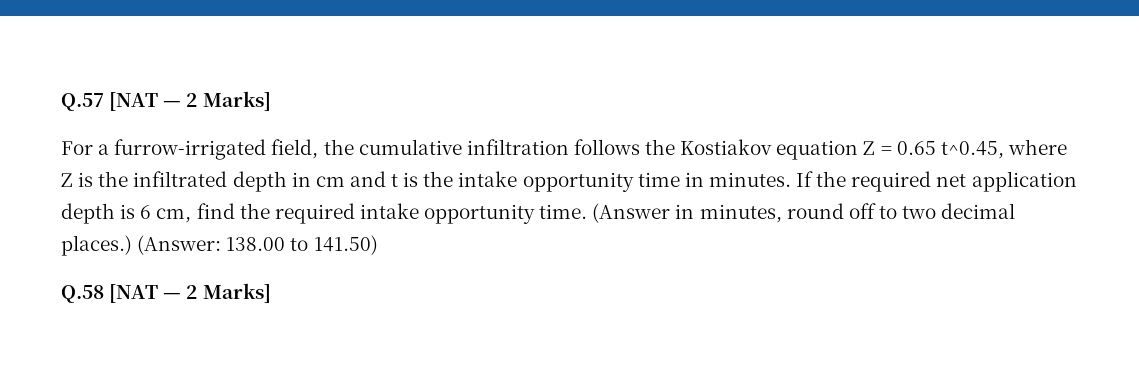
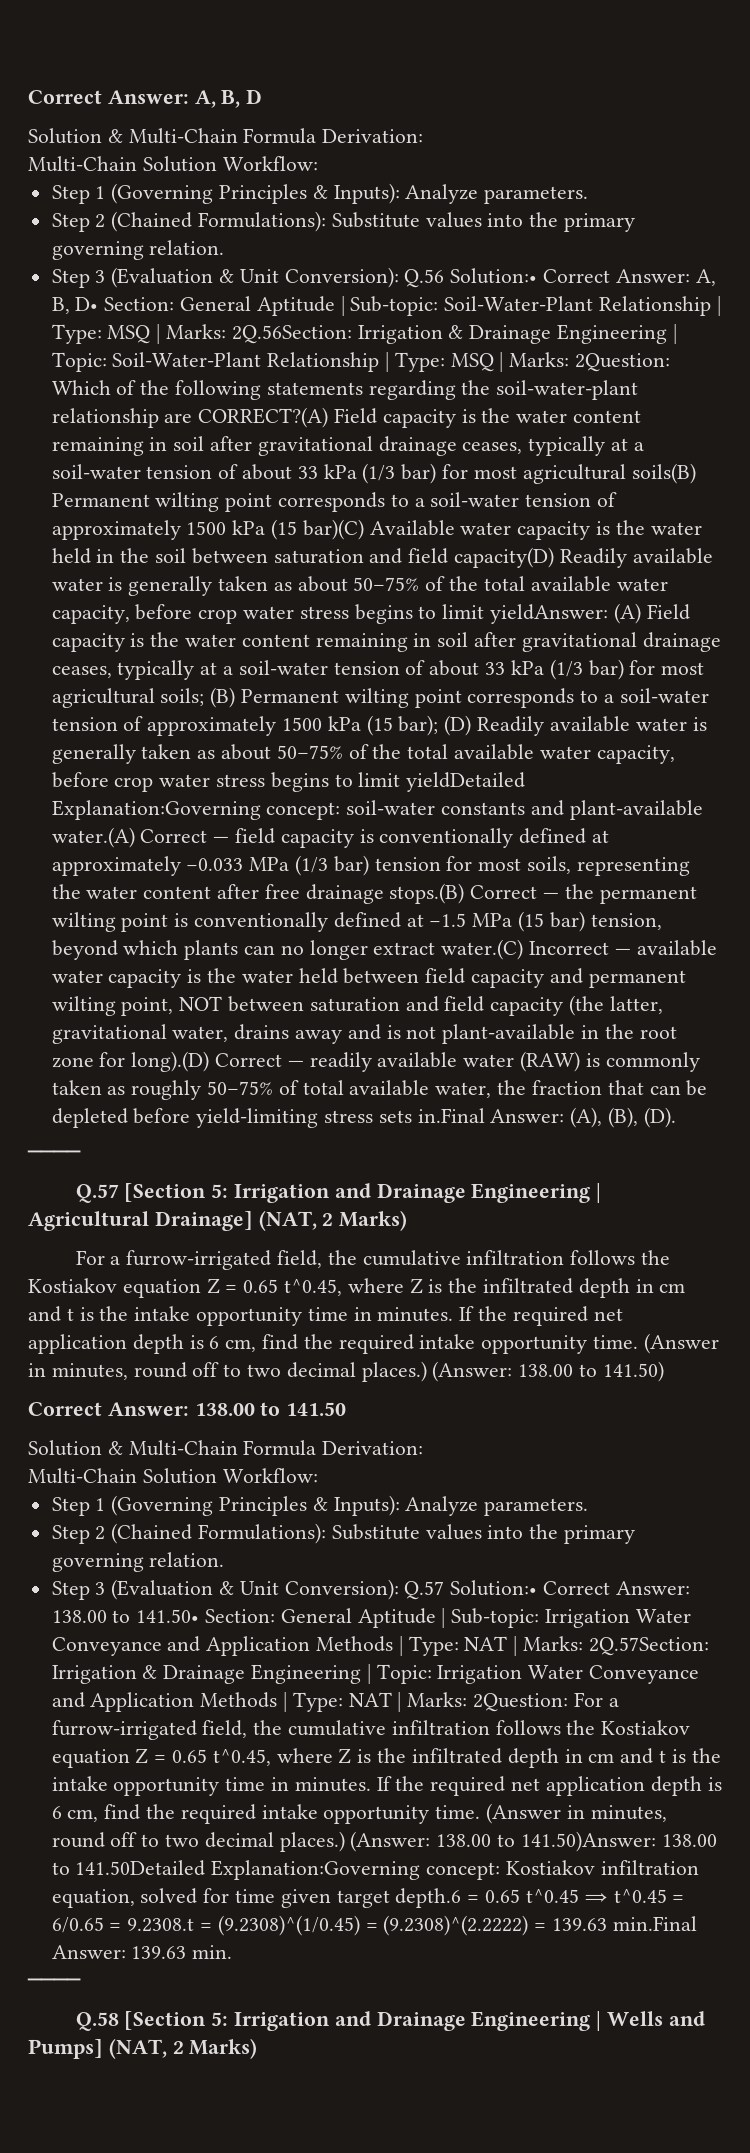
[61,91,271,111] Q.57 [NAT — 2 Marks] -> [28,89,263,108] [28,128,424,144] [28,156,318,172] [51,183,589,204] [51,211,636,232] [51,240,225,260] [51,267,716,288] [51,296,721,316] [51,324,677,344] [51,352,671,372] [51,380,639,400] [51,407,642,428] [51,436,644,456] [51,463,696,484] [51,492,618,512] [51,519,702,540] [51,547,713,568] [51,576,668,596] [51,603,690,624] [51,632,721,652] [51,659,705,680] [51,687,709,708] [51,715,707,736] [51,744,675,764] [51,772,526,792] [51,800,703,820] [51,827,610,848] [51,855,690,876] [51,883,697,904] [51,911,662,932] [51,939,717,960] [51,968,686,988] [51,995,663,1016] [51,1024,677,1044] [51,1051,700,1072] [51,1080,708,1100] [51,1107,676,1128] [27,1150,81,1159] [75,1183,602,1203] [28,1210,408,1231] Correct Answer: A, B, D // Solution & Multi-Chain Formula Derivation: // Multi-Chain Solution Workflow: // Step 1 (Governing Principles & Inputs): Analyze parameters. // Step 2 (Chained Formulations): Substitute values into the primary governing relation. // Step 3 (Evaluation & Unit Conversion): Q.56 Solution:• Correct Answer: A, B, D• Section: General Aptitude | Sub-topic: Soil-Water-Plant Relationship | Type: MSQ | Marks: 2Q.56Section: Irrigation & Drainage Engineering | Topic: Soil-Water-Plant Relationship | Type: MSQ | Marks: 2Question: Which of the following statements regarding the soil-water-plant relationship are CORRECT?(A) Field capacity is the water content remaining in soil after gravitational drainage ceases, typically at a soil-water tension of about 33 kPa (1/3 bar) for most agricultural soils(B) Permanent wilting point corresponds to a soil-water tension of approximately 1500 kPa (15 bar)(C) Available water capacity is the water held in the soil between saturation and field capacity(D) Readily available water is generally taken as about 50–75% of the total available water capacity, before crop water stress begins to limit yieldAnswer: (A) Field capacity is the water content remaining in soil after gravitational drainage ceases, typically at a soil-water tension of about 33 kPa (1/3 bar) for most agricultural soils; (B) Permanent wilting point corresponds to a soil-water tension of approximately 1500 kPa (15 bar); (D) Readily available water is generally taken as about 50–75% of the total available water capacity, before crop water stress begins to limit yieldDetailed Explanation:Governing concept: soil-water constants and plant-available water.(A) Correct — field capacity is conventionally defined at approximately −0.033 MPa (1/3 bar) tension for most soils, representing the water content after free drainage stops.(B) Correct — the permanent wilting point is conventionally defined at −1.5 MPa (15 bar) tension, beyond which plants can no longer extract water.(C) Incorrect — available water capacity is the water held between field capacity and permanent wilting point, NOT between saturation and field capacity (the latter, gravitational water, drains away and is not plant-available in the root zone for long).(D) Correct — readily available water (RAW) is commonly taken as roughly 50–75% of total available water, the fraction that can be depleted before yield-limiting stress sets in.Final Answer: (A), (B), (D). // ──── // Q.57 [Section 5: Irrigation and Drainage Engineering | Agricultural Drainage] (NAT, 2 Marks)
[61,283,271,303] Q.58 [NAT — 2 Marks] -> [28,1402,347,1416] [28,1440,424,1456] [28,1468,318,1484] [51,1495,589,1516] [51,1523,636,1544] [51,1552,225,1572] [51,1579,690,1600] [51,1608,691,1628] [51,1636,709,1656] [51,1664,700,1684] [51,1692,619,1712] [51,1720,691,1740] [51,1748,721,1768] [51,1776,722,1796] [51,1803,667,1824] [51,1831,717,1852] [51,1860,699,1880] [51,1888,685,1908] [51,1915,697,1936] [51,1945,233,1959] [27,1978,81,1987] [75,2011,705,2031] [28,2038,258,2059] Correct Answer: 138.00 to 141.50 // Solution & Multi-Chain Formula Derivation: // Multi-Chain Solution Workflow: // Step 1 (Governing Principles & Inputs): Analyze parameters. // Step 2 (Chained Formulations): Substitute values into the primary governing relation. // Step 3 (Evaluation & Unit Conversion): Q.57 Solution:• Correct Answer: 138.00 to 141.50• Section: General Aptitude | Sub-topic: Irrigation Water Conveyance and Application Methods | Type: NAT | Marks: 2Q.57Section: Irrigation & Drainage Engineering | Topic: Irrigation Water Conveyance and Application Methods | Type: NAT | Marks: 2Question: For a furrow-irrigated field, the cumulative infiltration follows the Kostiakov equation Z = 0.65 t^0.45, where Z is the infiltrated depth in cm and t is the intake opportunity time in minutes. If the required net application depth is 6 cm, find the required intake opportunity time. (Answer in minutes, round off to two decimal places.) (Answer: 138.00 to 141.50)Answer: 138.00 to 141.50Detailed Explanation:Governing concept: Kostiakov infiltration equation, solved for time given target depth.6 = 0.65 t^0.45 ⇒ t^0.45 = 6/0.65 = 9.2308.t = (9.2308)^(1/0.45) = (9.2308)^(2.2222) = 139.63 min.Final Answer: 139.63 min. // ──── // Q.58 [Section 5: Irrigation and Drainage Engineering | Wells and Pumps] (NAT, 2 Marks)

